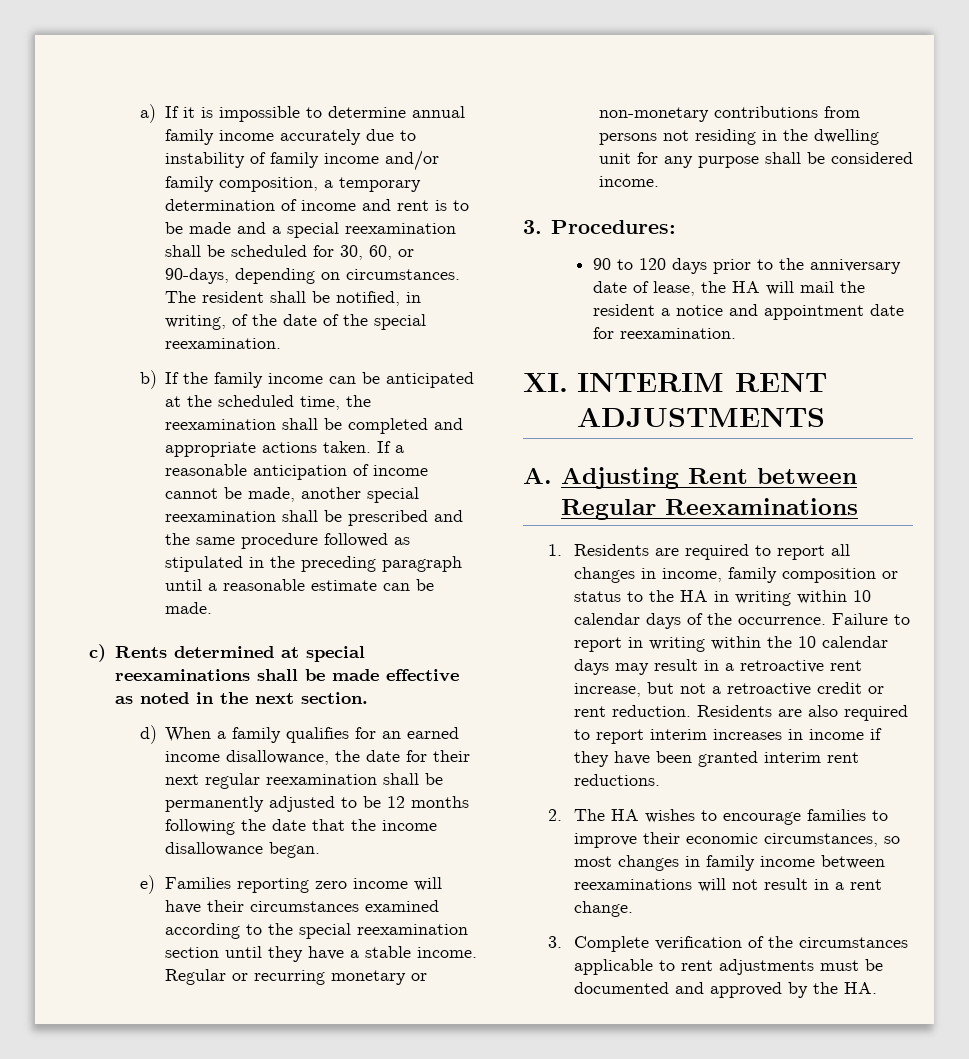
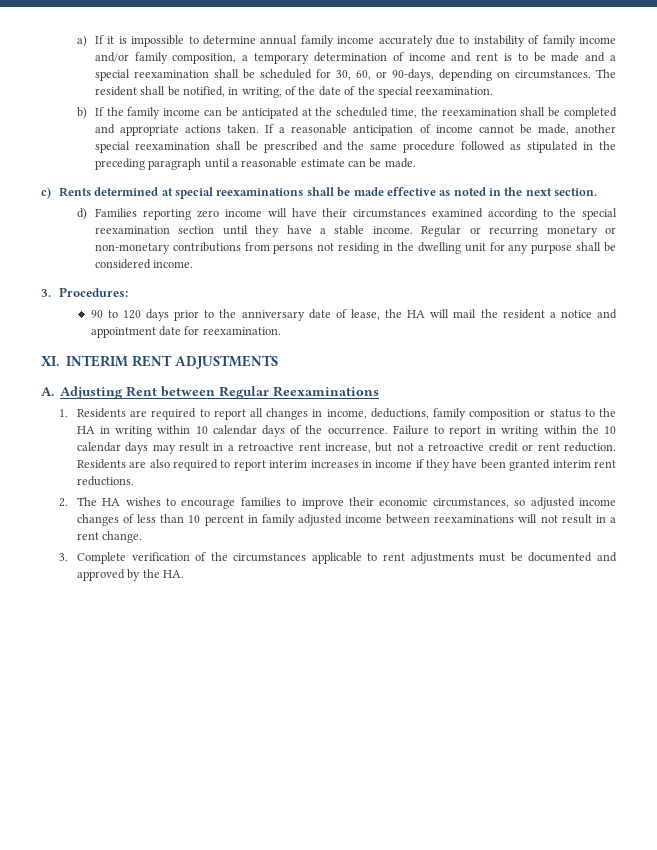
[165,727,460,743] [165,750,471,765] [165,773,444,789] [165,796,470,812] [165,819,438,835] [165,842,321,858] [139,875,155,894] When a family qualifies for an earned income disallowance, the date for their next regular reexamination shall be permanently adjusted to be 12 months following the date that the income disallowance began. // e) -> (87, 214) none
(722, 575) none -> [370,408,429,419] deductions,
[573,855,679,871] most changes -> [530,497,616,509] [76,514,244,526] adjusted income changes of less than 10 percent
(755, 863) none -> [297,514,342,526] adjusted

